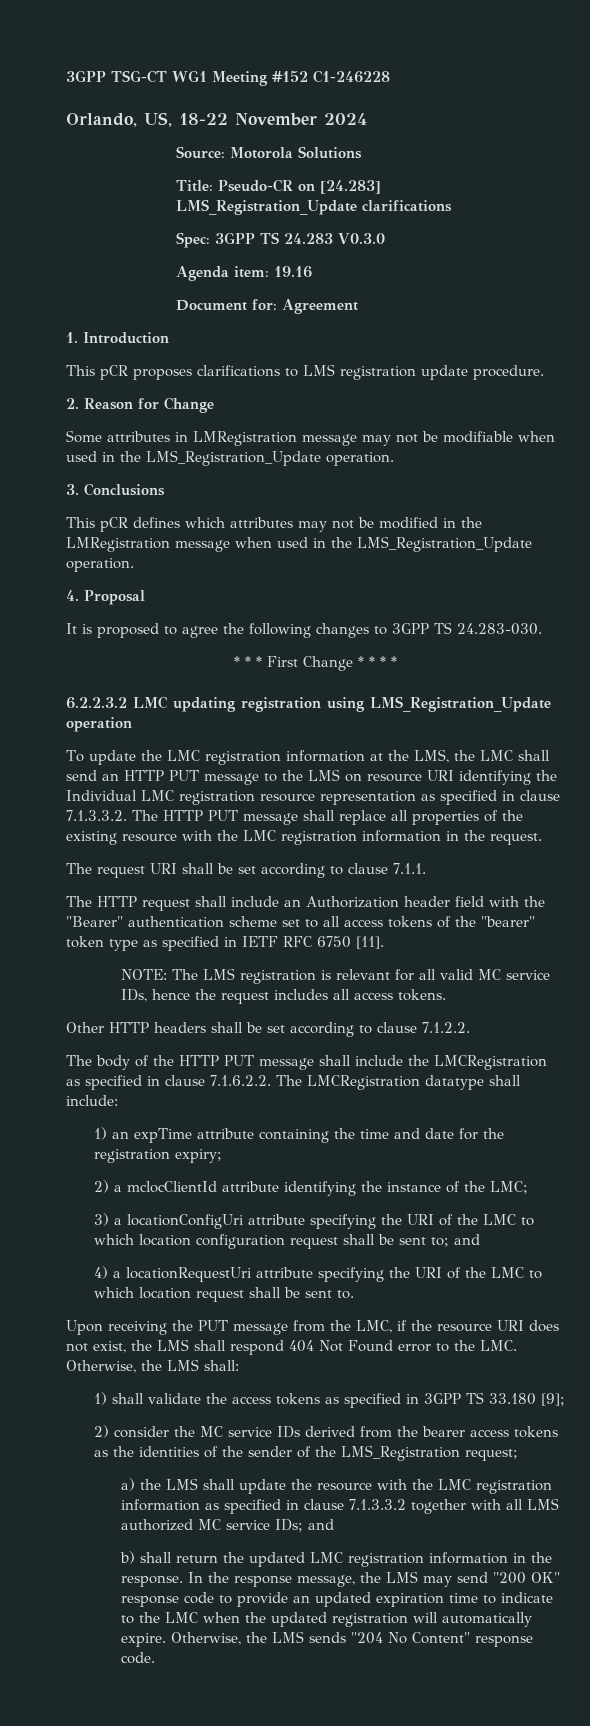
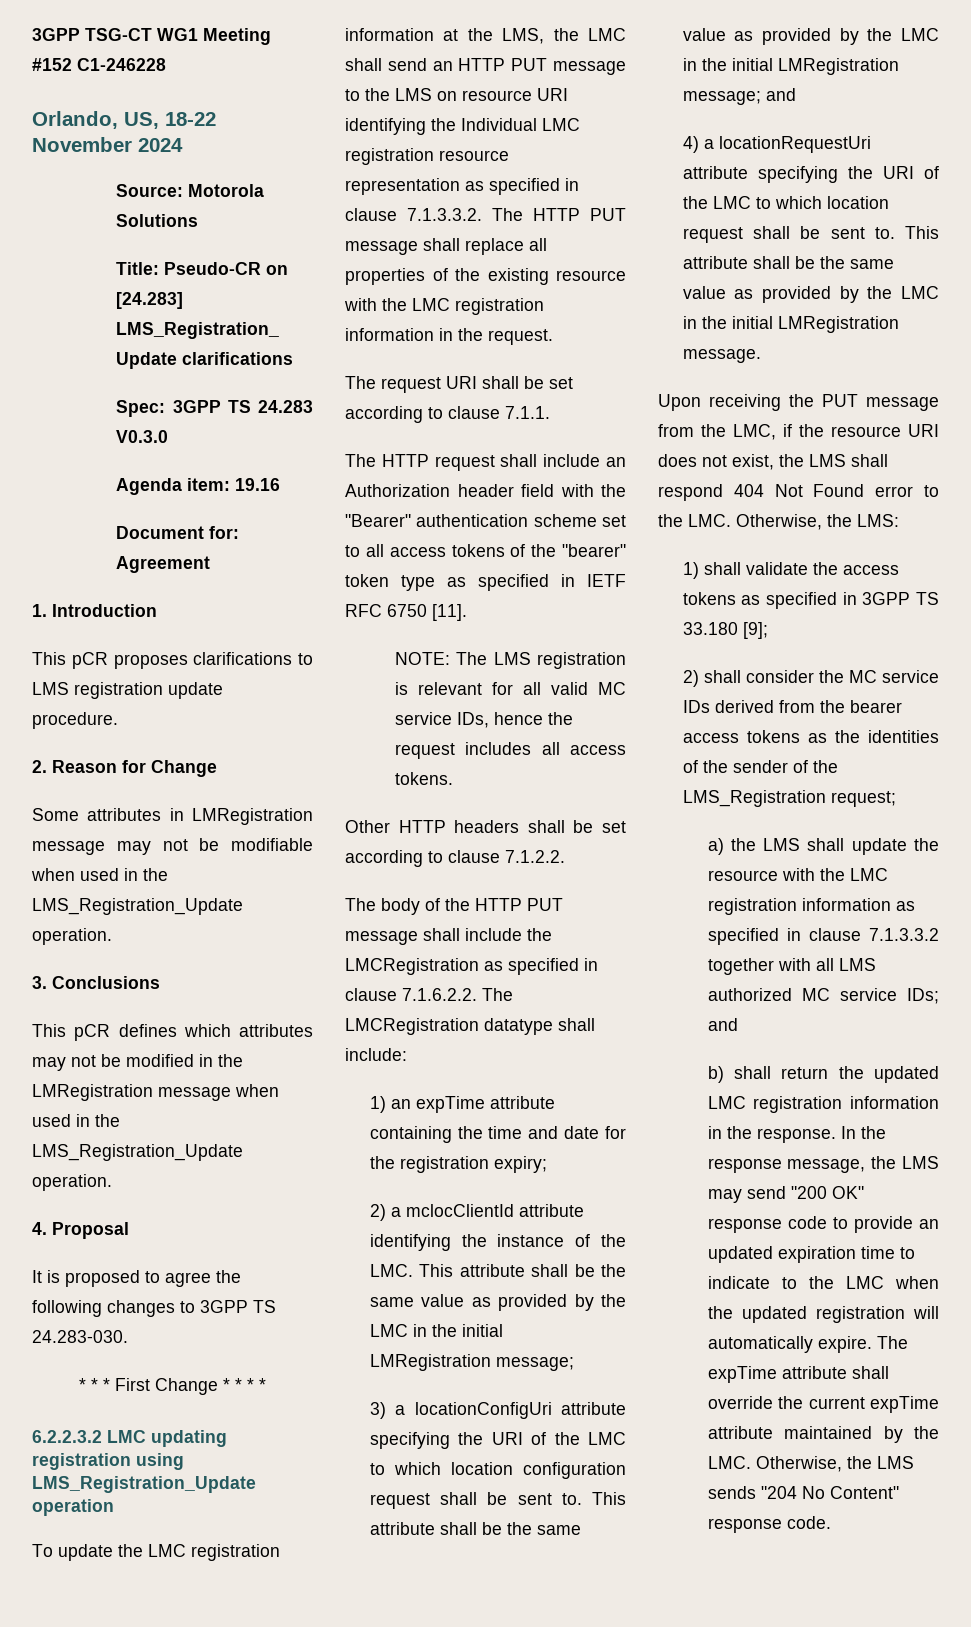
[489,1181,528,1194] LMC; -> [369,1264,626,1277] [369,1294,626,1311] [369,1324,503,1337] [369,1354,574,1371] LMC. This attribute shall be the same value as provided by the LMC in the initial LMRegistration message;
[430,1237,449,1247] to; -> [561,1492,626,1505] [369,1522,581,1535] [682,28,939,45] [682,58,899,75] [682,91,761,105] to. This attribute shall be the same value as provided by the LMC in the initial LMRegistration message;
(354, 1294) none -> [905,226,939,239] [682,256,894,269] [682,286,939,303] [682,316,899,333] [682,349,761,363] This attribute shall be the same value as provided by the LMC in the initial LMRegistration message.
[167,1359,239,1371] LMS shall: -> [857,514,899,527] LMS:
(109, 1431) none -> [703,670,741,683] shall
(167, 1640) none -> [876,1336,908,1349] [707,1366,889,1383] [707,1396,939,1413] [707,1426,939,1443] [707,1456,751,1469] The expTime attribute shall override the current expTime attribute maintained by the LMC.

